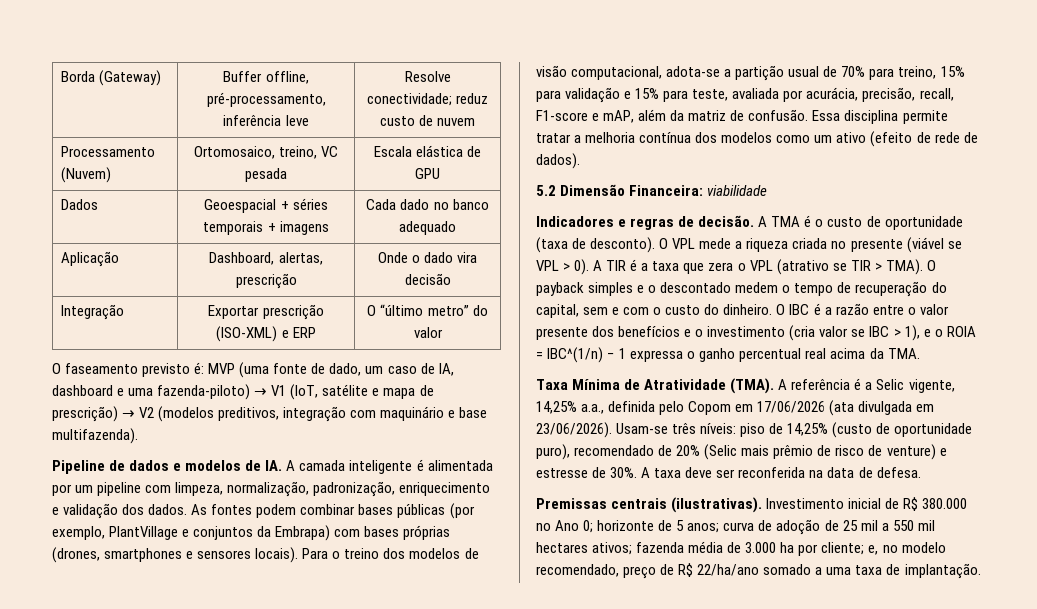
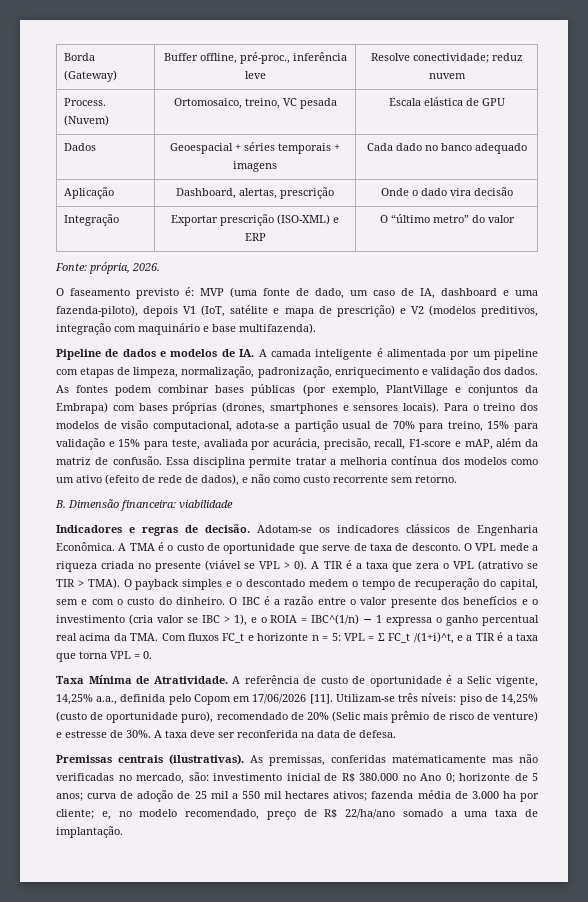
[206,92,326,107] pré-processamento, -> [239,52,290,64] pré-proc.,
[379,115,433,126] custo de -> (523, 57) none
[61,146,156,157] Processamento -> [63,98,106,106] Process.
(443, 332) none -> [55,262,160,274] // Fonte: própria, 2026.
[157,384,268,400] fazenda-piloto) → -> [56,305,179,317] fazenda-piloto), depois
[122,410,136,418] → -> [399,308,406,314] e
(172, 489) none -> [80,367,131,378] etapas de
[536,153,580,169] [536,184,704,196] dados). // 5.2 Dimensão Financeira: -> [201,474,457,486] [55,499,176,511] dados), e não como custo recorrente sem retorno. // B. Dimensão financeira:
(755, 221) none -> [257,524,538,536] [56,542,115,551] Adotam-se os indicadores clássicos de Engenharia Econômica.
[536,237,656,253] (taxa de desconto). -> [298,543,461,554] que serve de taxa de desconto.
[536,378,851,394] // Taxa Mínima de Atratividade (TMA). A referência -> [161,632,539,644] [56,651,152,662] [56,675,442,687] Com fluxos FC_t e horizonte n = 5: VPL = Σ FC_t /(1+i)^t, e a TIR é a taxa que torna VPL = 0. // Taxa Mínima de Atratividade. A referência de custo de oportunidade
[829,400,935,416] [536,422,669,438] (ata divulgada em 23/06/2026). Usam-se -> [309,694,395,704] [11]. Utilizam-se
[766,498,845,509] Investimento -> [250,754,538,766] [56,772,282,784] As premissas, conferidas matematicamente mas não verificadas no mercado, são: investimento

